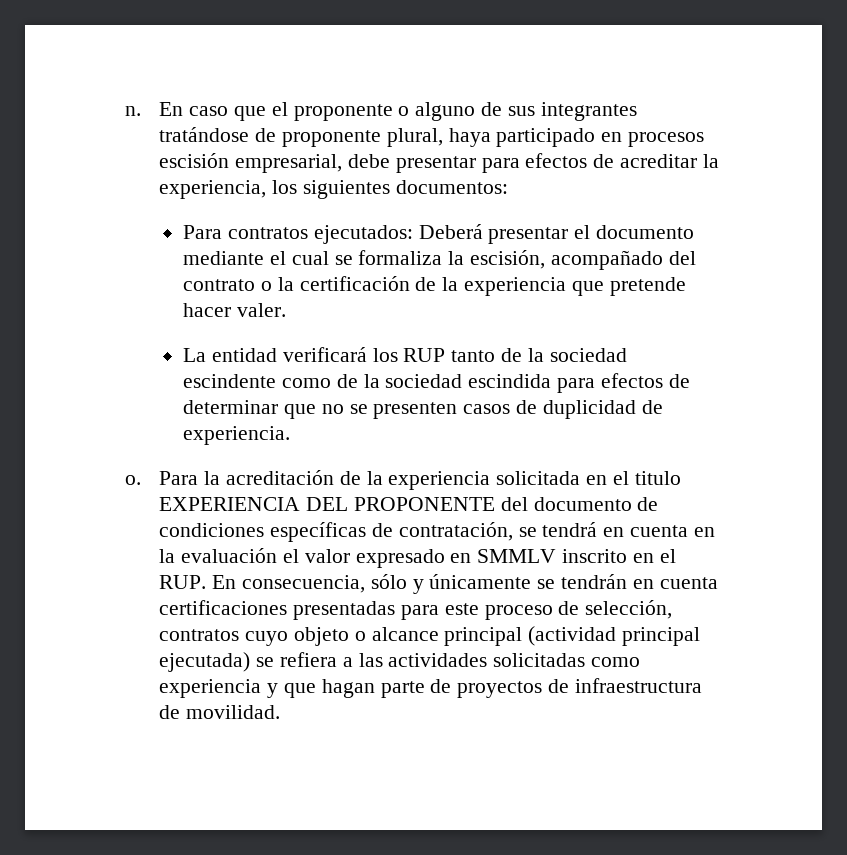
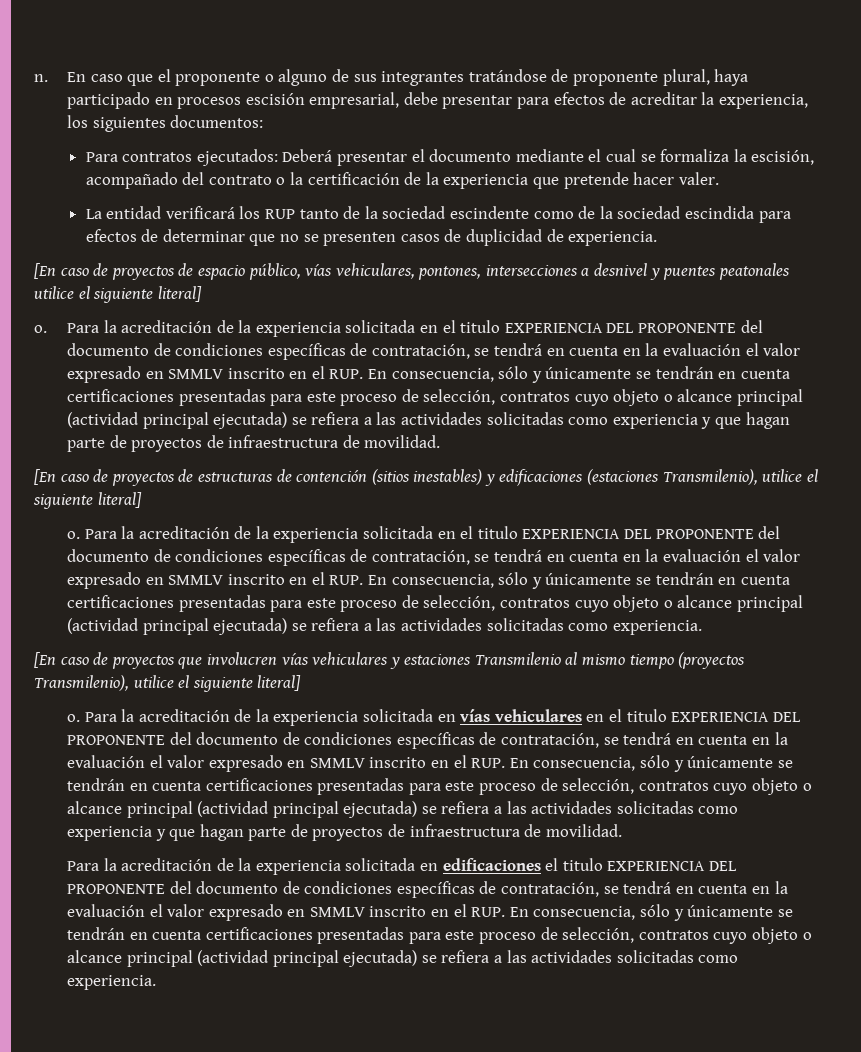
(291, 435) none -> [34,263,790,280] [34,286,202,303] // [En caso de proyectos de espacio público, vías vehiculares, pontones, intersecciones a desnivel y puentes peatonales utilice el siguiente literal]
(281, 712) none -> [34,469,818,486] [33,492,142,509] [66,526,781,543] [66,549,801,566] [66,572,790,589] [66,595,804,612] [66,618,702,635] [34,652,746,669] [34,675,302,692] [66,709,801,726] [66,732,788,749] [66,755,793,772] [66,778,812,795] [66,801,739,818] [66,824,622,841] [66,858,738,875] [66,881,788,898] [66,904,793,921] [66,927,812,944] [66,950,739,967] [66,975,156,990] // [En caso de proyectos de estructuras de contención (sitios inestables) y edificaciones (estaciones Transmilenio), utilice el siguiente literal] // o. Para la acreditación de la experiencia solicitada en el titulo EXPERIENCIA DEL PROPONENTE del documento de condiciones específicas de contratación, se tendrá en cuenta en la evaluación el valor expresado en SMMLV inscrito en el RUP. En consecuencia, sólo y únicamente se tendrán en cuenta certificaciones presentadas para este proceso de selección, contratos cuyo objeto o alcance principal (actividad principal ejecutada) se refiera a las actividades solicitadas como experiencia. // [En caso de proyectos que involucren vías vehiculares y estaciones Transmilenio al mismo tiempo (proyectos Transmilenio), utilice el siguiente literal] // o. Para la acreditación de la experiencia solicitada en vías vehiculares en el titulo EXPERIENCIA DEL PROPONENTE del documento de condiciones específicas de contratación, se tendrá en cuenta en la evaluación el valor expresado en SMMLV inscrito en el RUP. En consecuencia, sólo y únicamente se tendrán en cuenta certificaciones presentadas para este proceso de selección, contratos cuyo objeto o alcance principal (actividad principal ejecutada) se refiera a las actividades solicitadas como experiencia y que hagan parte de proyectos de infraestructura de movilidad. // Para la acreditación de la experiencia solicitada en edificaciones el titulo EXPERIENCIA DEL PROPONENTE del documento de condiciones específicas de contratación, se tendrá en cuenta en la evaluación el valor expresado en SMMLV inscrito en el RUP. En consecuencia, sólo y únicamente se tendrán en cuenta certificaciones presentadas para este proceso de selección, contratos cuyo objeto o alcance principal (actividad principal ejecutada) se refiera a las actividades solicitadas como experiencia.

